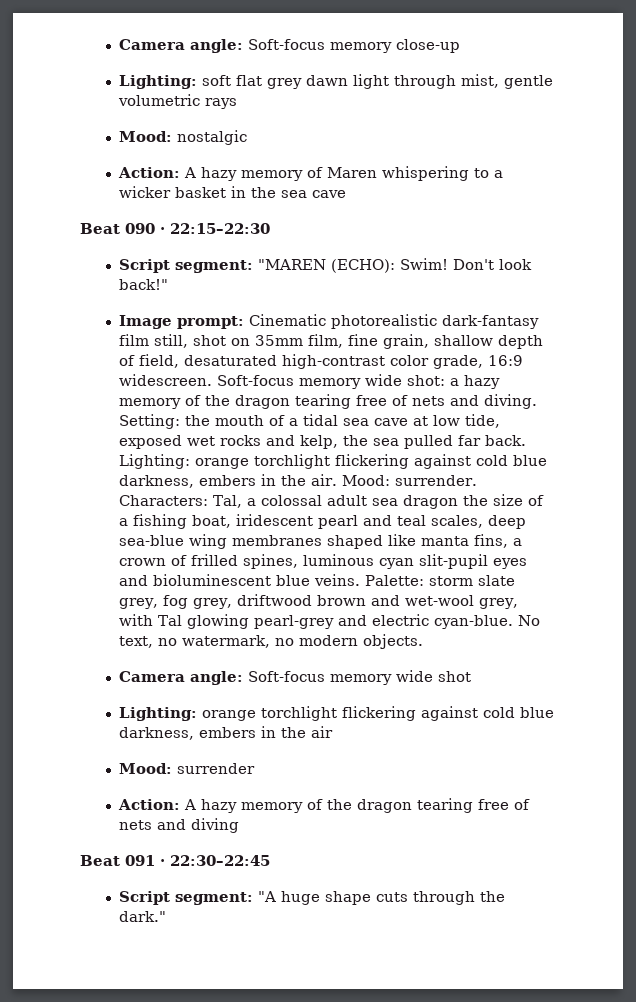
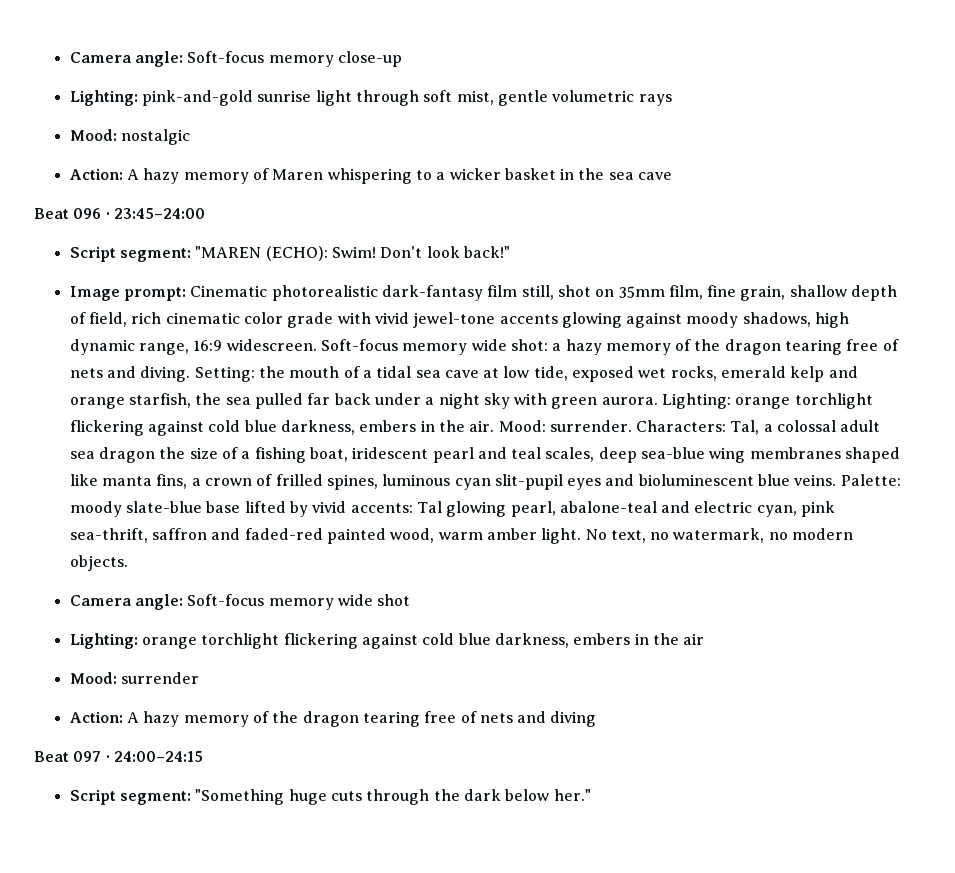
[201,75,348,89] soft flat grey dawn -> [141,90,312,106] pink-and-gold sunrise
(456, 82) none -> [423,90,453,102] soft
[125,223,270,234] 090 · 22:15–22:30 -> [73,208,205,219] 096 · 23:45–24:00
[183,354,483,369] desaturated high-contrast color grade, -> [131,312,850,328] [69,339,189,355] rich cinematic color grade with vivid jewel-tone accents glowing against moody shadows, high dynamic range,
[219,435,526,449] rocks and kelp, the sea pulled far back. -> [670,366,858,382] [69,393,658,409] rocks, emerald kelp and orange starfish, the sea pulled far back under a night sky with green aurora.
[428,575,515,586] [118,594,518,609] [118,614,513,629] storm slate grey, fog grey, driftwood brown and wet-wool grey, with Tal glowing pearl-grey and electric cyan-blue. -> [69,501,836,517] [69,528,582,544] moody slate-blue base lifted by vivid accents: Tal glowing pearl, abalone-teal and electric cyan, pink sea-thrift, saffron and faded-red painted wood, warm amber light.
[125,855,270,866] [118,891,505,905] [118,911,166,922] 091 · 22:30–22:45 // Script segment: "A huge shape cuts through the dark." -> [73,751,203,762] [69,789,591,805] 097 · 24:00–24:15 // Script segment: "Something huge cuts through the dark below her."

